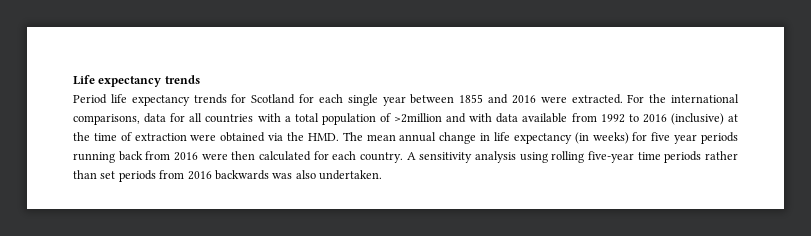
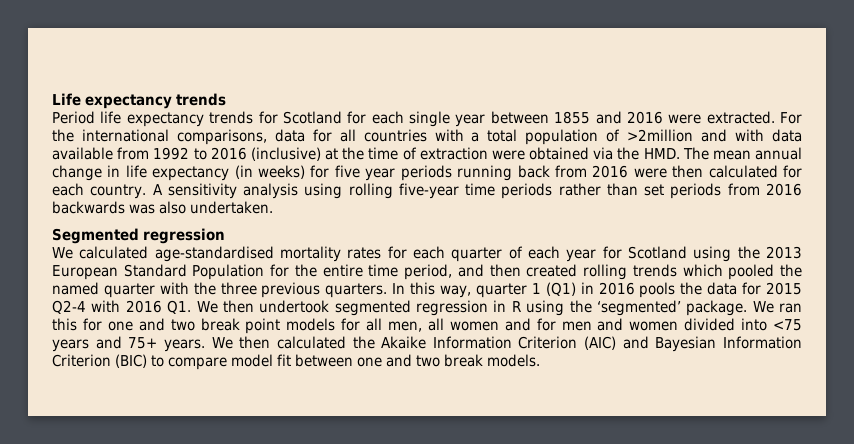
(382, 175) none -> [52,228,225,244] [52,246,803,262] [52,264,803,280] [52,282,803,298] [52,300,802,316] [52,318,802,334] [52,336,802,352] [52,354,540,370] // Segmented regression // We calculated age-standardised mortality rates for each quarter of each year for Scotland using the 2013 European Standard Population for the entire time period, and then created rolling trends which pooled the named quarter with the three previous quarters. In this way, quarter 1 (Q1) in 2016 pools the data for 2015 Q2-4 with 2016 Q1. We then undertook segmented regression in R using the ‘segmented’ package. We ran this for one and two break point models for all men, all women and for men and women divided into <75 years and 75+ years. We then calculated the Akaike Information Criterion (AIC) and Bayesian Information Criterion (BIC) to compare model fit between one and two break models.

